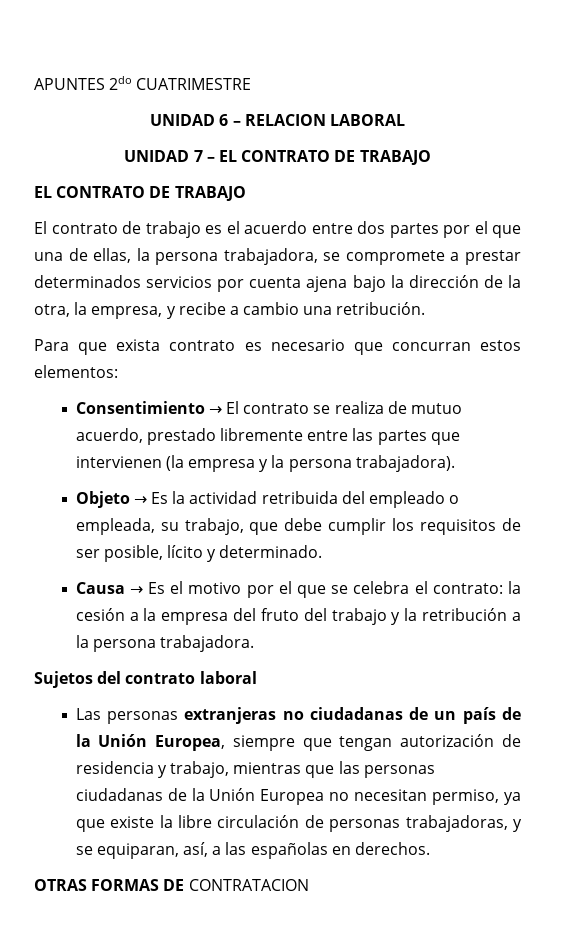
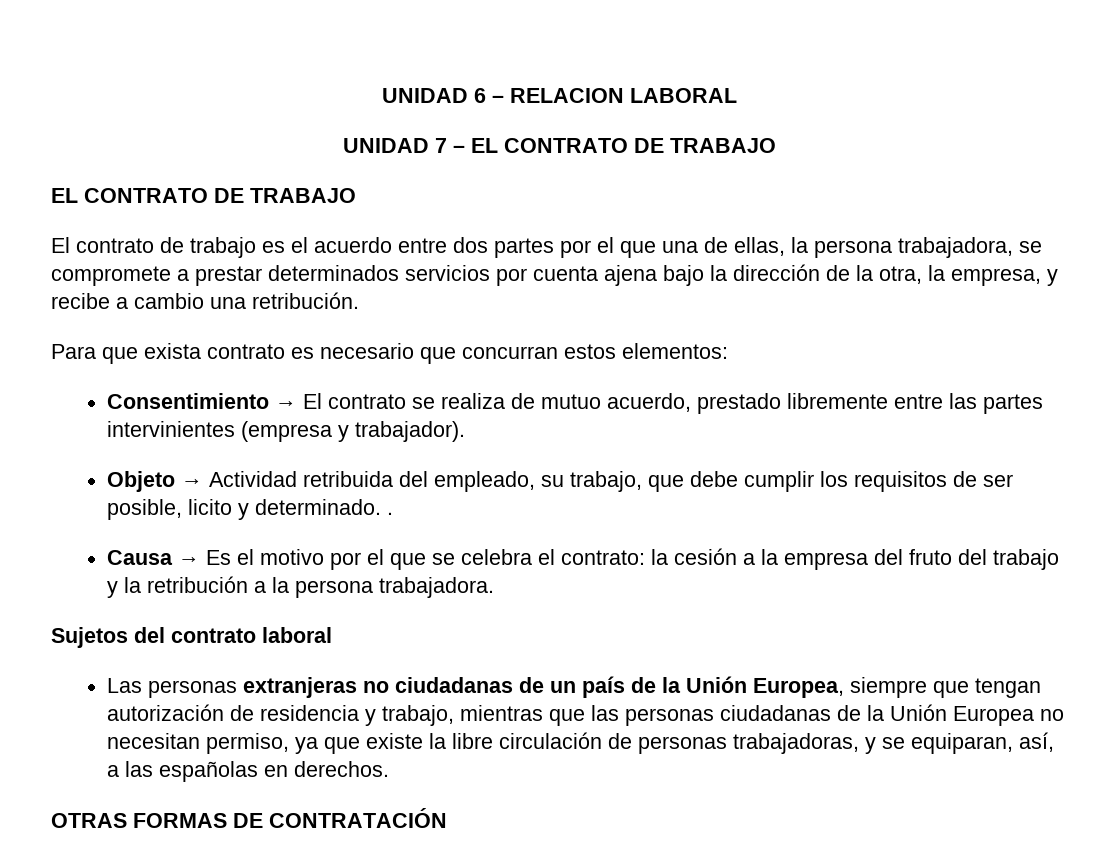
[34,76,252,90] APUNTES 2do CUATRIMESTRE // -> (381, 95) none
[430,432,460,445] [75,455,455,472] [75,491,460,508] [75,518,155,535] que intervienen (la empresa y la persona trabajadora). // Objeto → Es la actividad retribuida del empleado o empleada, -> [107,421,466,442] [107,471,536,492] intervinientes (empresa y trabajador). // Objeto → Actividad retribuida del empleado,
[167,545,204,558] lícito -> [188,499,233,515] licito
(323, 551) none -> [387,512,394,515] .
[188,879,309,891] CONTRATACION -> [269,808,447,828] CONTRATACIÓN

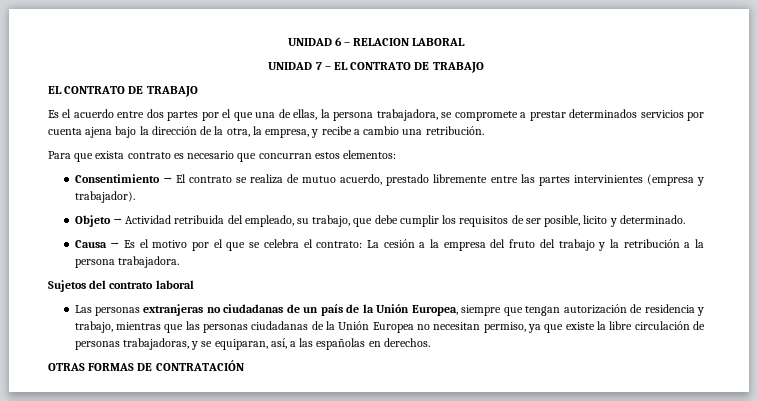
[51,237,285,258] El contrato de trabajo es -> [48,110,59,118] Es
[387,512,394,515] . -> (685, 219) none
[651,549,669,565] la -> [366,240,379,248] La

